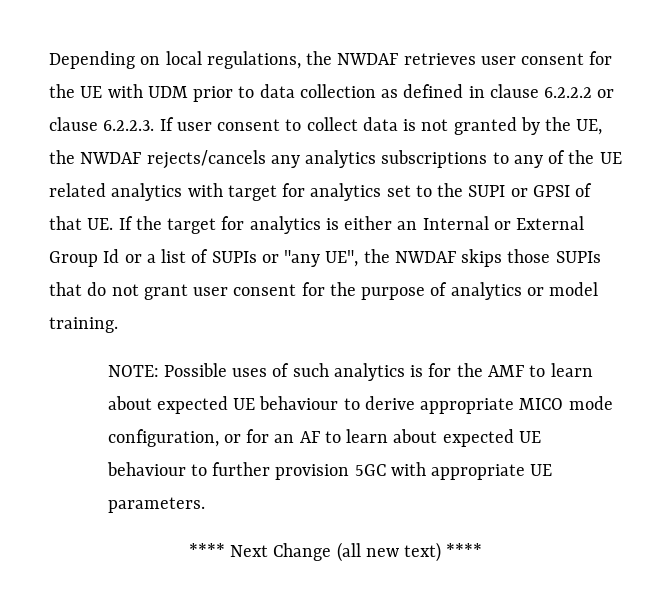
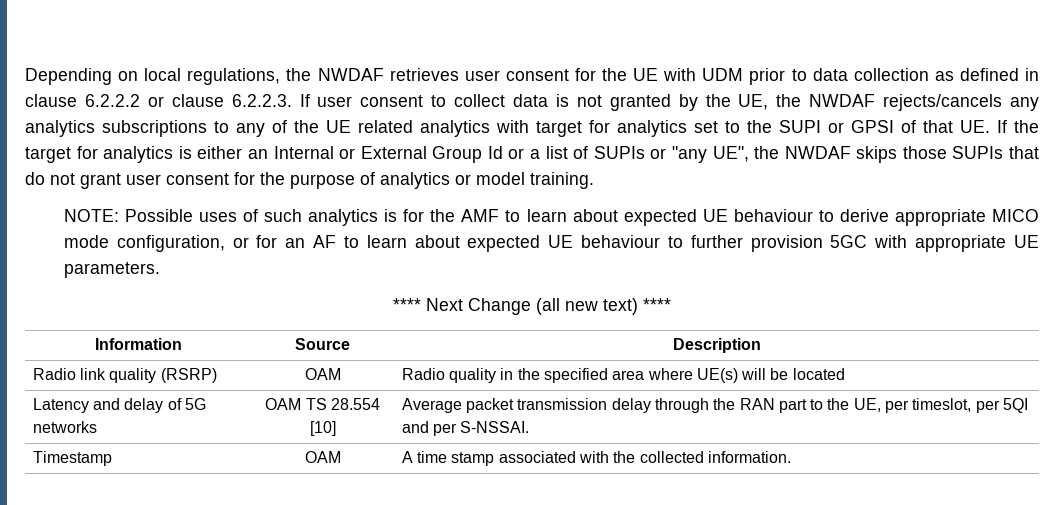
(483, 550) none -> [94,338,182,350] [295,338,350,350] [672,338,761,353] [32,368,217,383] [304,368,341,380] [401,368,845,383] [32,398,206,413] [32,421,97,433] [265,398,380,410] [309,421,336,436] [401,398,1029,413] [401,421,530,436] [32,451,112,466] [304,451,341,463] [401,451,791,466] // Information | Source | Description // Radio link quality (RSRP) | OAM | Radio quality in the specified area where UE(s) will be located // Latency and delay of 5G networks | OAM TS 28.554 [10] | Average packet transmission delay through the RAN part to the UE, per timeslot, per 5QI and per S-NSSAI. // Timestamp | OAM | A time stamp associated with the collected information.

